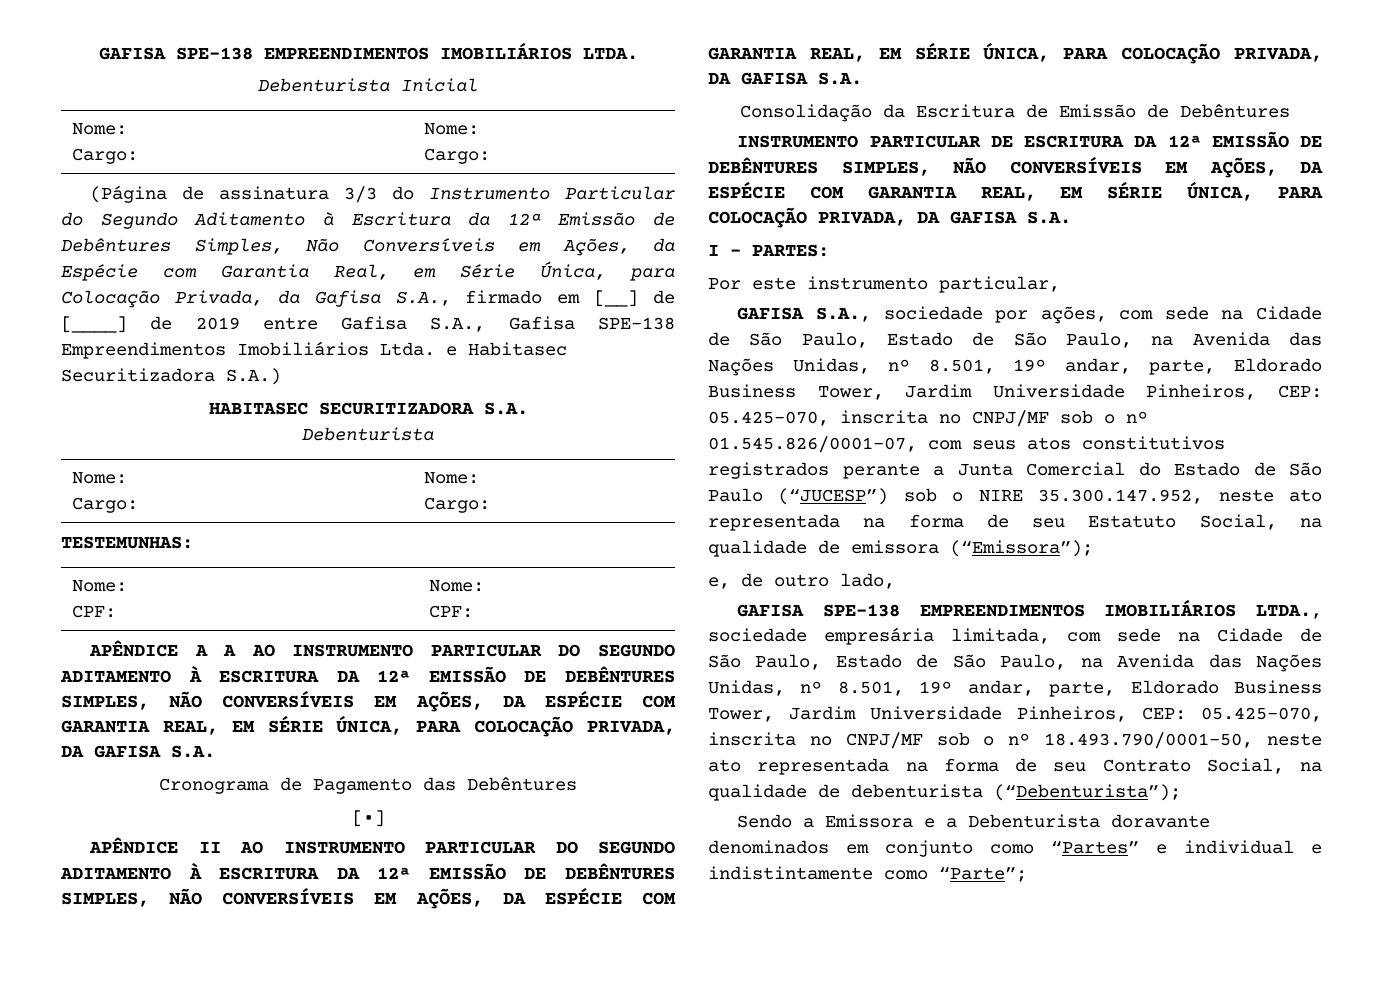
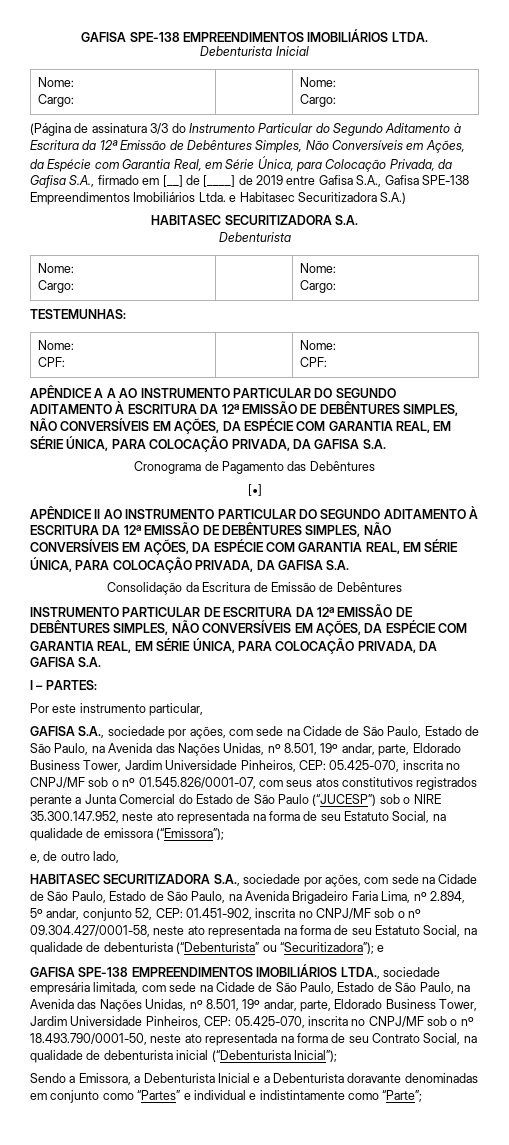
(895, 581) none -> [30,874,478,887] [30,891,465,904] [30,908,422,921] [30,925,477,938] [30,942,385,955] // HABITASEC SECURITIZADORA S.A., sociedade por ações, com sede na Cidade de São Paulo, Estado de São Paulo, na Avenida Brigadeiro Faria Lima, nº 2.894, 5º andar, conjunto 52, CEP: 01.451-902, inscrita no CNPJ/MF sob o nº 09.304.427/0001-58, neste ato representada na forma de seu Estatuto Social, na qualidade de debenturista (“Debenturista” ou “Securitizadora”); e
[994,784,1181,801] (“Debenturista”); -> [176,1050,337,1062] inicial (“Debenturista Inicial”);
[825,814,914,828] Emissora -> [78,1073,250,1085] Emissora, a Debenturista Inicial
[708,840,829,854] denominados -> [404,1073,478,1083] denominadas

